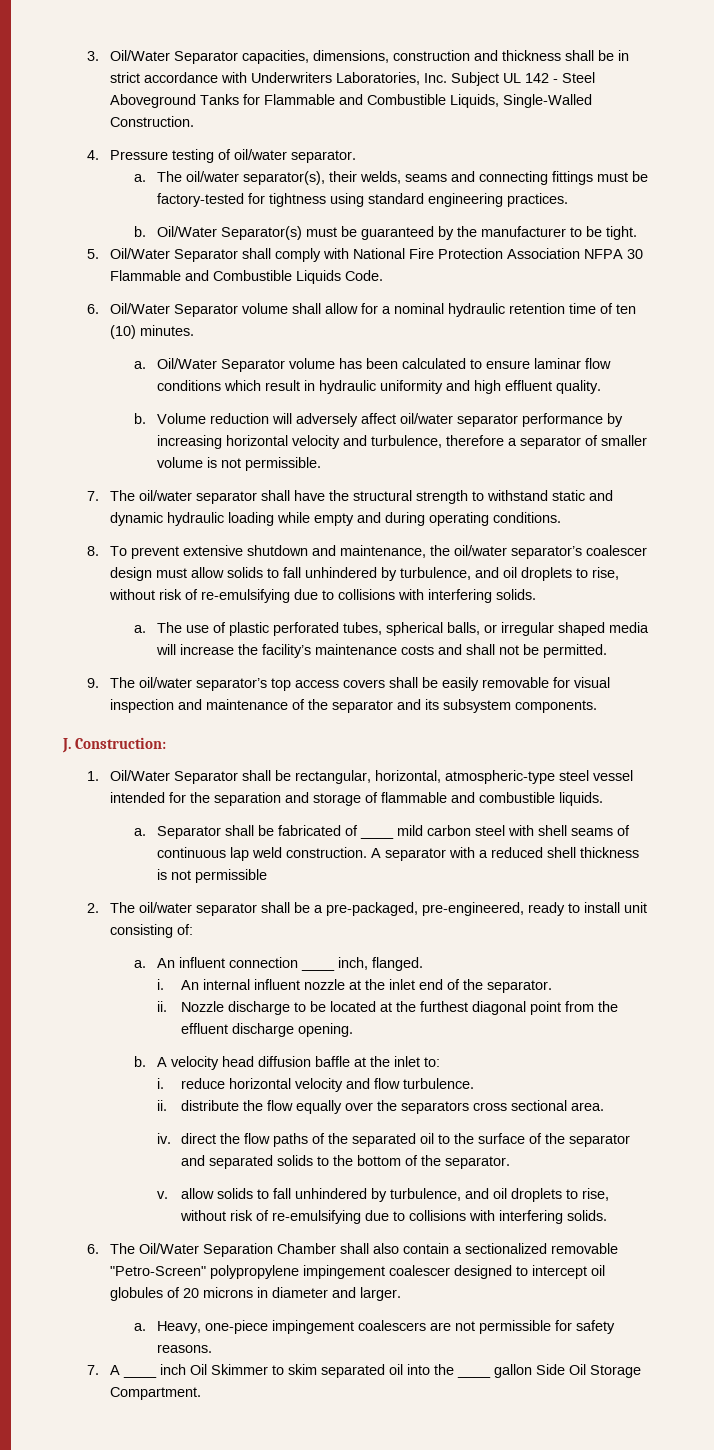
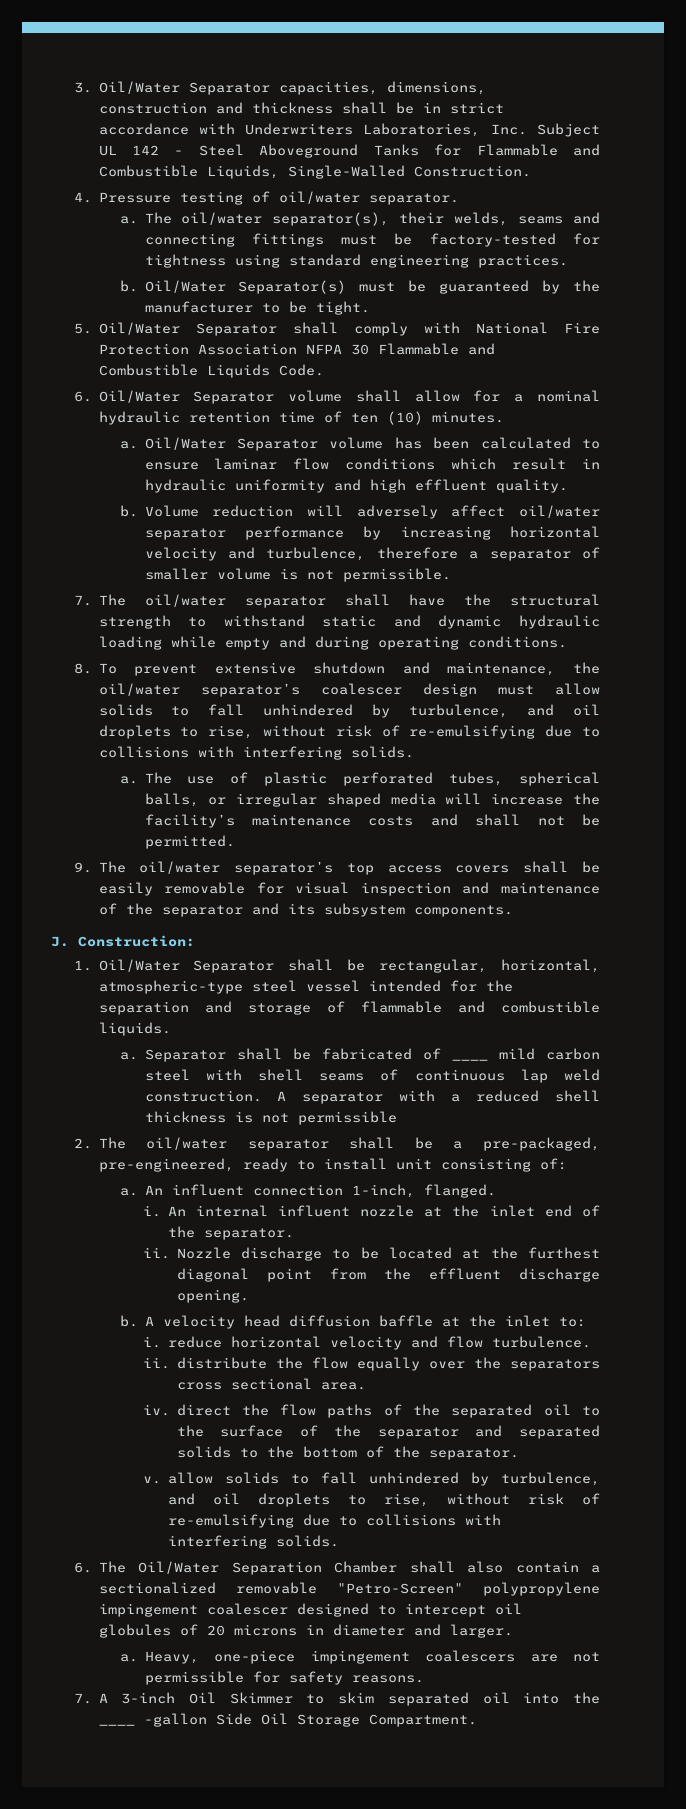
[301,957,369,971] ____ inch, -> [351,1184,415,1198] 1-inch,
[123,1375,158,1378] [160,1364,187,1375] ____ inch -> [121,1692,176,1704] 3-inch
[494,1364,533,1378] gallon -> [143,1713,207,1727] -gallon

